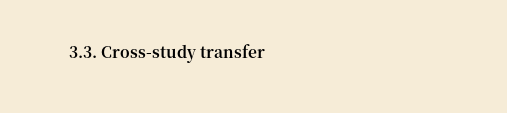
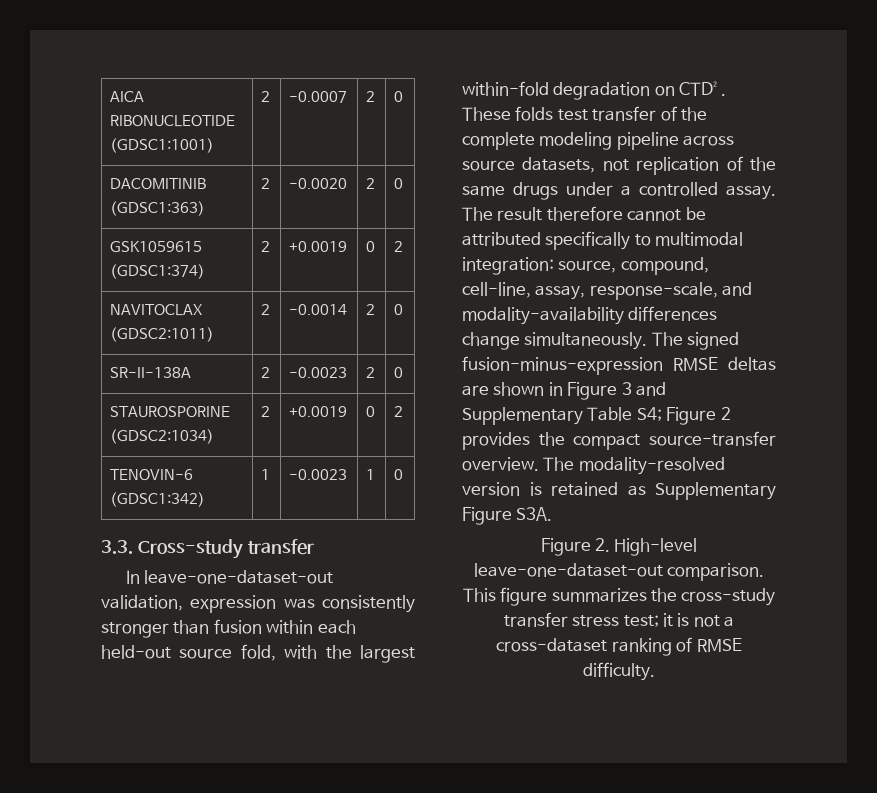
[69,44,266,63] 3.3. Cross-study transfer -> [110,91,145,102] [110,115,236,127] [110,138,215,153] [261,91,271,102] [289,91,348,103] [366,91,376,102] [394,91,404,102] [110,178,207,190] [110,201,206,216] [261,178,271,189] [289,178,348,189] [366,178,376,189] [394,178,404,189] [110,241,203,253] [110,264,206,279] [261,241,271,252] [289,241,348,252] [366,241,376,252] [394,241,404,252] [110,304,203,316] [110,327,215,342] [261,304,271,315] [289,304,348,315] [366,304,376,315] [394,304,404,315] [110,367,192,378] [261,367,271,378] [289,367,348,378] [366,367,376,378] [394,367,404,378] [110,406,231,418] [110,429,215,444] [261,406,271,417] [289,406,348,417] [366,406,376,417] [394,406,404,417] [110,469,194,481] [110,492,206,507] [261,469,271,480] [289,469,348,480] [366,469,376,480] [394,469,404,480] [101,539,314,559] [125,570,334,584] [101,595,415,613] [101,619,356,638] [101,644,415,663] [462,81,727,100] [462,106,708,121] [462,132,735,150] [462,156,776,175] [462,182,776,200] [462,206,706,221] [462,231,744,250] [462,257,709,275] [462,282,753,300] [462,306,718,325] [462,332,740,350] [462,356,776,375] [462,382,667,400] [462,407,731,425] [462,431,777,450] [462,457,725,475] [462,482,776,500] [462,507,553,525] [540,538,698,556] [473,563,765,581] [462,587,776,606] [503,612,735,627] [496,637,742,656] [583,662,655,681] AICA RIBONUCLEOTIDE (GDSC1:1001) | 2 | -0.0007 | 2 | 0 // DACOMITINIB (GDSC1:363) | 2 | -0.0020 | 2 | 0 // GSK1059615 (GDSC1:374) | 2 | +0.0019 | 0 | 2 // NAVITOCLAX (GDSC2:1011) | 2 | -0.0014 | 2 | 0 // SR-II-138A | 2 | -0.0023 | 2 | 0 // STAUROSPORINE (GDSC2:1034) | 2 | +0.0019 | 0 | 2 // TENOVIN-6 (GDSC1:342) | 1 | -0.0023 | 1 | 0 // 3.3. Cross-study transfer // In leave-one-dataset-out validation, expression was consistently stronger than fusion within each held-out source fold, with the largest within-fold degradation on CTD². These folds test transfer of the complete modeling pipeline across source datasets, not replication of the same drugs under a controlled assay. The result therefore cannot be attributed specifically to multimodal integration: source, compound, cell-line, assay, response-scale, and modality-availability differences change simultaneously. The signed fusion-minus-expression RMSE deltas are shown in Figure 3 and Supplementary Table S4; Figure 2 provides the compact source-transfer overview. The modality-resolved version is retained as Supplementary Figure S3A. // Figure 2. High-level leave-one-dataset-out comparison. This figure summarizes the cross-study transfer stress test; it is not a cross-dataset ranking of RMSE difficulty.

